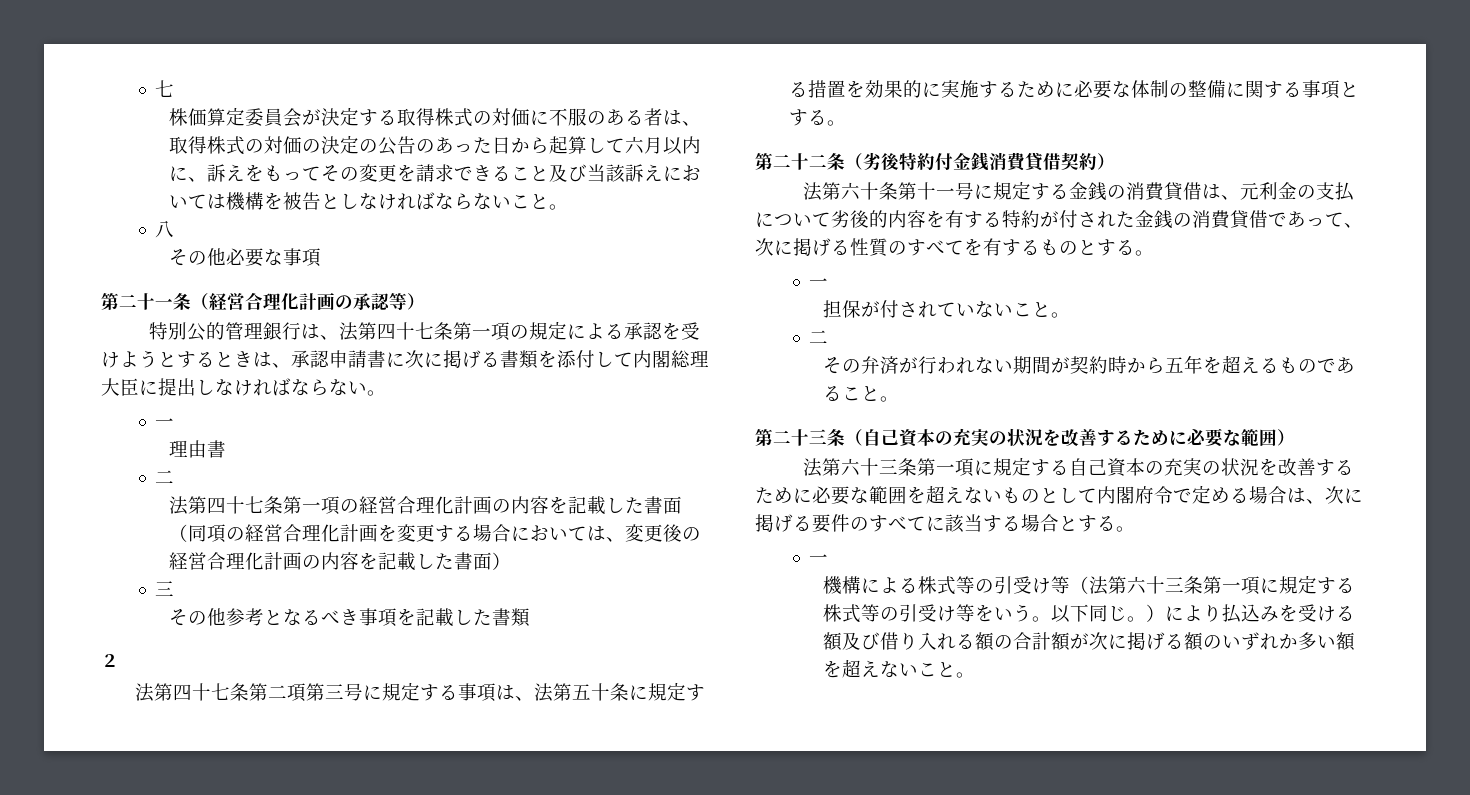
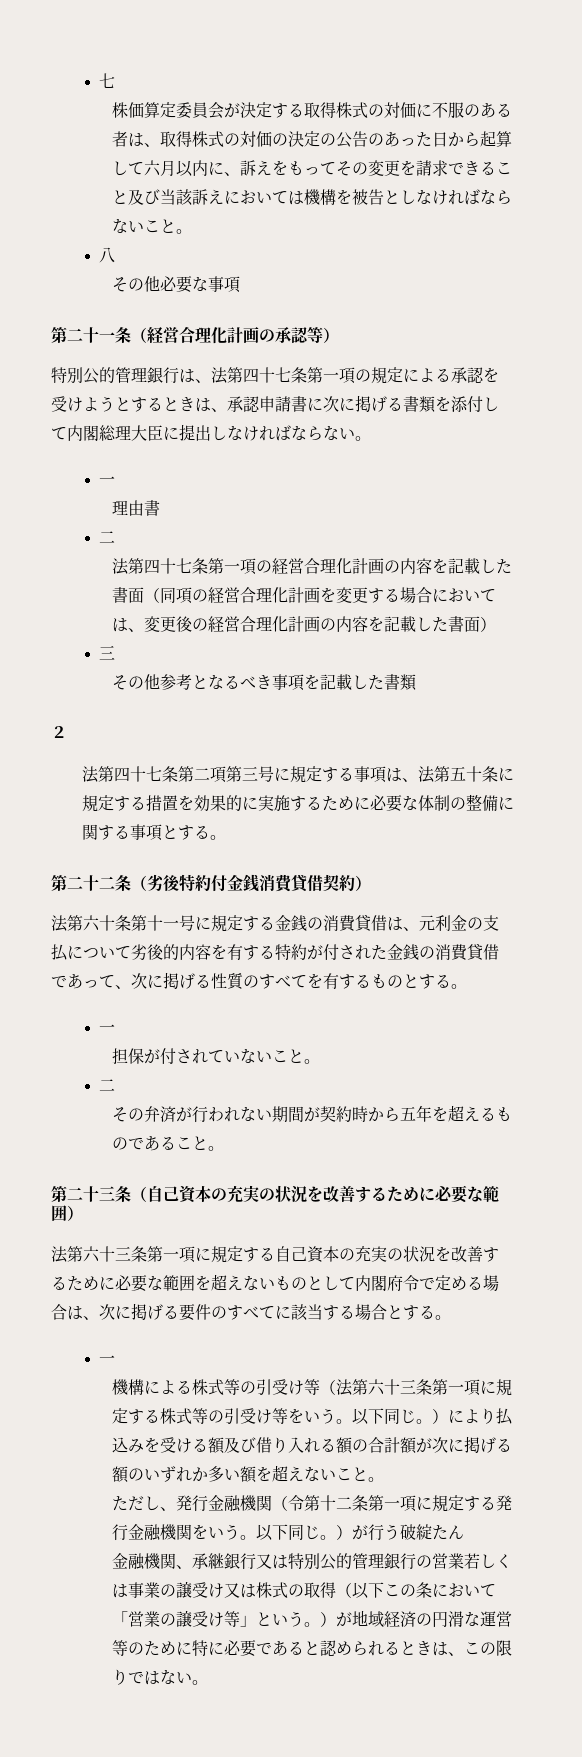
(975, 675) none -> [112,1495,513,1512] [112,1524,465,1541] [112,1553,513,1570] [112,1581,497,1599] [112,1610,513,1628] [112,1640,513,1657] [112,1669,209,1685] // ただし、発行金融機関（令第十二条第一項に規定する発行金融機関をいう。以下同じ。）が行う破綻たん // 金融機関、承継銀行又は特別公的管理銀行の営業若しくは事業の譲受け又は株式の取得（以下この条において「営業の譲受け等」という。）が地域経済の円滑な運営等のために特に必要であると認められるときは、この限りではない。

